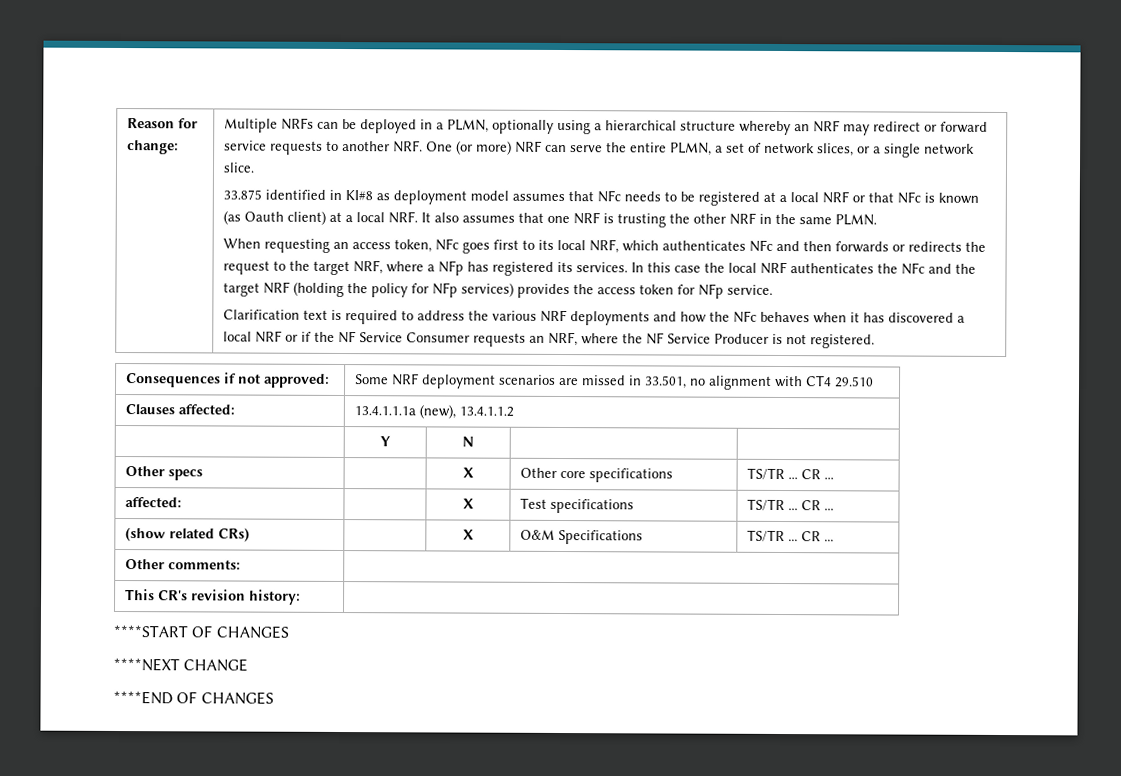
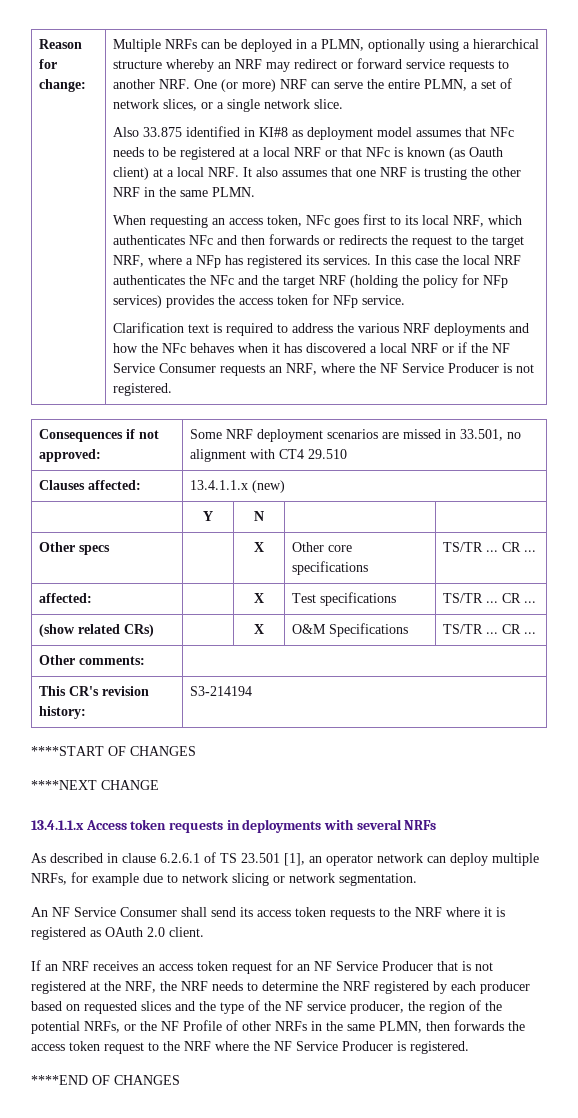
(256, 167) none -> [112,127,139,137] Also
[354,404,515,419] 13.4.1.1.1a (new), 13.4.1.1.2 -> [189,480,285,493] 13.4.1.1.x (new)
(302, 597) none -> [189,686,252,696] S3-214194
(249, 665) none -> [31,819,437,833] [31,852,539,866] [31,872,417,886] [31,907,505,920] [31,927,204,940] [31,960,493,974] [31,981,530,994] [31,1000,502,1014] [31,1020,525,1034] [31,1041,469,1054] // 13.4.1.1.x Access token requests in deployments with several NRFs // As described in clause 6.2.6.1 of TS 23.501 [1], an operator network can deploy multiple NRFs, for example due to network slicing or network segmentation. // An NF Service Consumer shall send its access token requests to the NRF where it is registered as OAuth 2.0 client. // If an NRF receives an access token request for an NF Service Producer that is not registered at the NRF, the NRF needs to determine the NRF registered by each producer based on requested slices and the type of the NF service producer, the region of the potential NRFs, or the NF Profile of other NRFs in the same PLMN, then forwards the access token request to the NRF where the NF Service Producer is registered.

